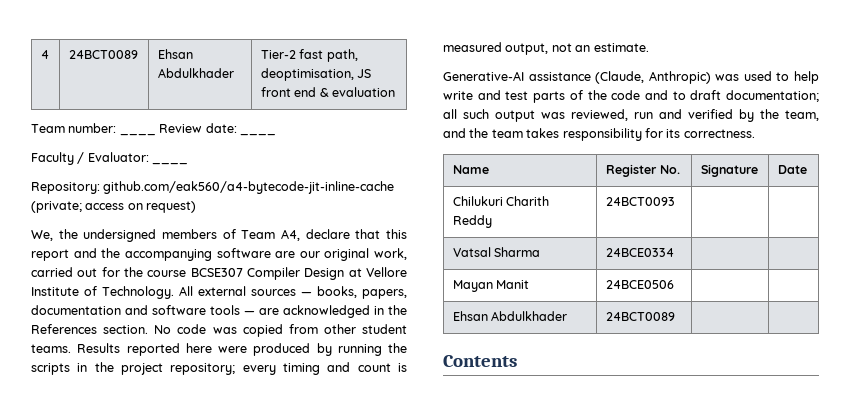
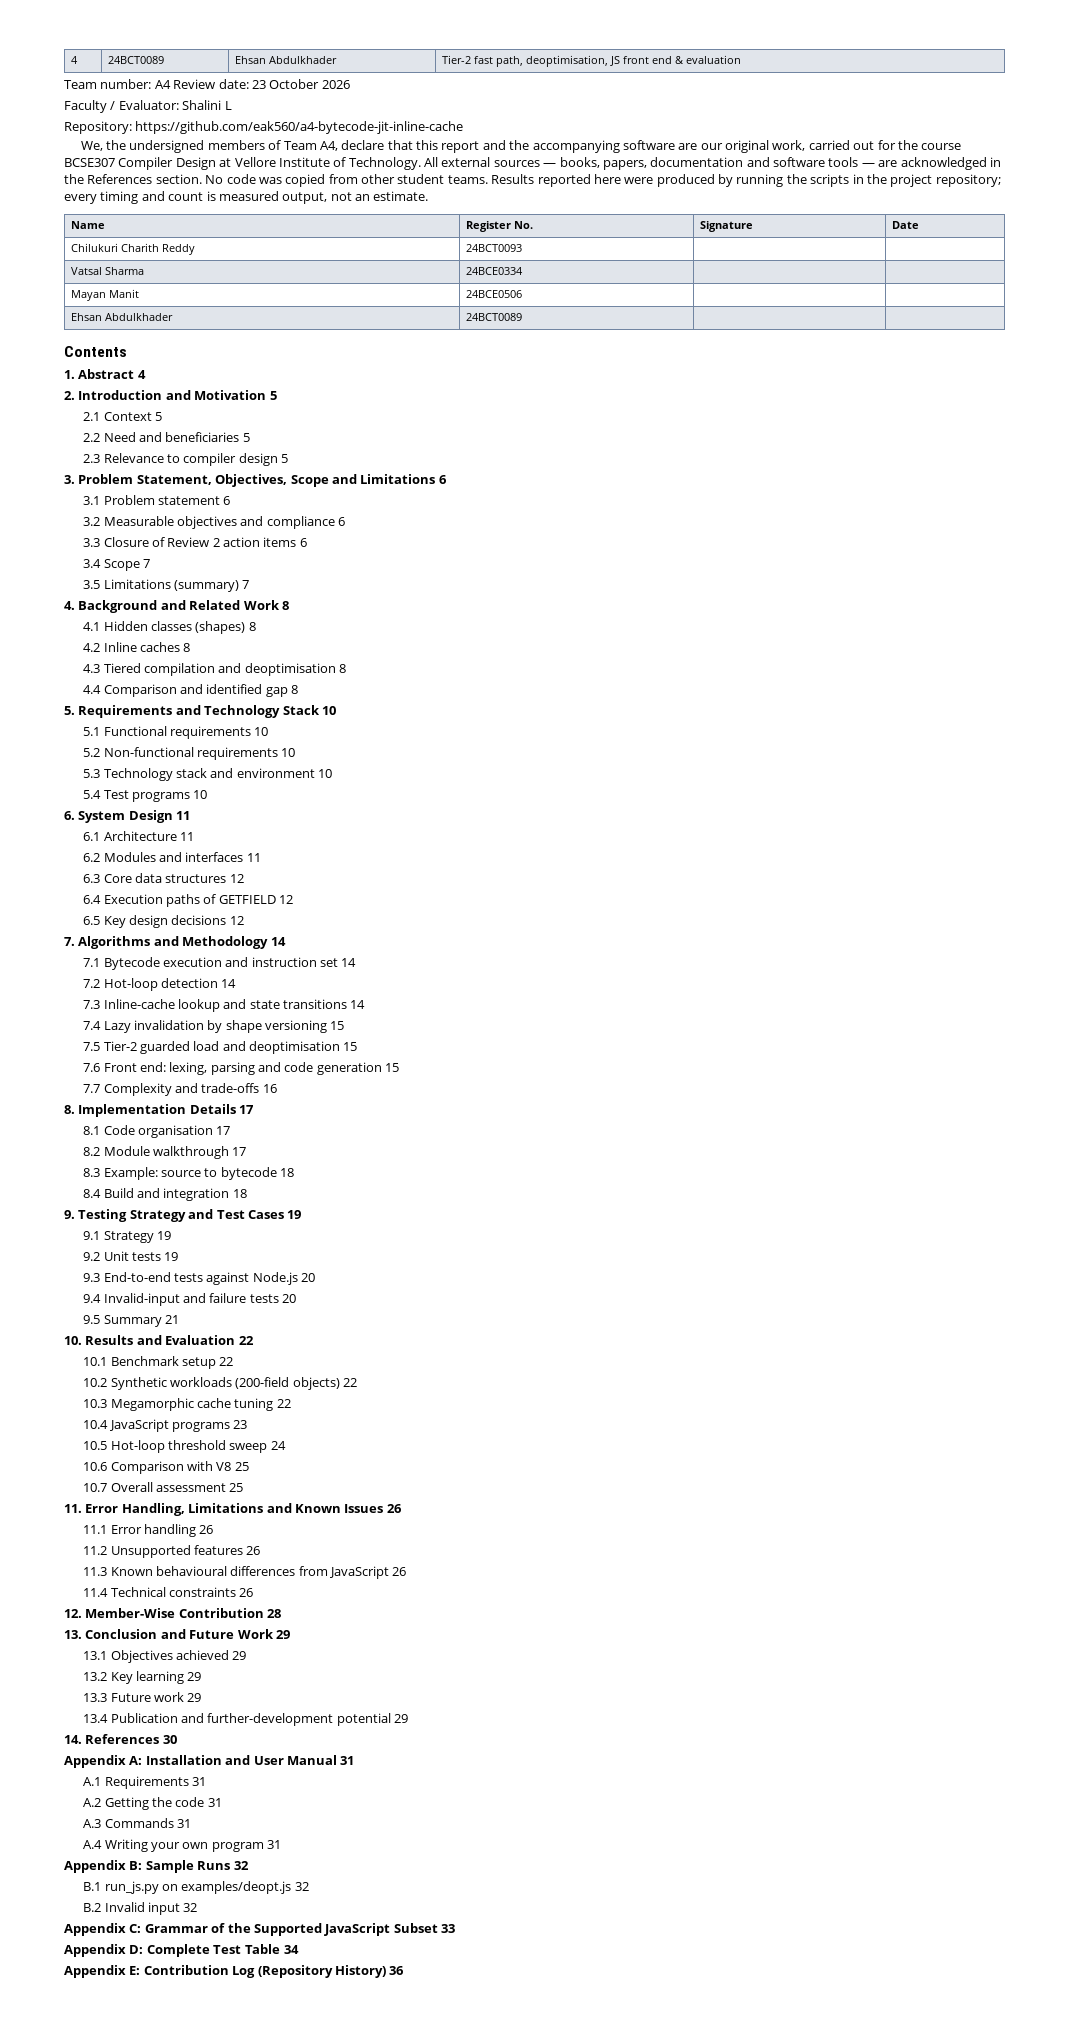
[119,133,156,136] ____ -> [154,80,171,89] A4
[239,133,276,136] ____ -> [251,79,350,89] 23 October 2026
[152,162,189,165] ____ -> [182,100,232,110] Shalini L
[103,181,395,194] [31,201,197,213] github.com/eak560/a4-bytecode-jit-inline-cache (private; access on request) -> [135,121,464,134] https://github.com/eak560/a4-bytecode-jit-inline-cache
[443,71,819,84] [443,90,819,103] [443,109,819,122] [443,128,755,141] // Generative-AI assistance (Claude, Anthropic) was used to help write and test parts of the code and to draft documentation; all such output was reviewed, run and verified by the team, and the team takes responsibility for its correctness. -> (429, 196) none
(517, 361) none -> [64,369,146,379] [64,390,277,400] [83,412,162,421] [83,432,250,442] [83,453,288,466] [64,474,447,487] [83,495,231,505] [83,516,345,529] [83,537,307,547] [83,559,150,571] [83,579,250,592] [64,600,289,613] [83,621,256,634] [83,642,191,652] [83,663,346,676] [83,684,298,697] [64,705,336,718] [83,726,269,739] [83,747,296,760] [83,768,332,781] [83,790,208,802] [64,810,191,823] [83,831,194,841] [83,852,261,862] [83,873,244,883] [83,894,293,907] [83,915,244,928] [64,936,286,949] [83,957,357,970] [83,978,237,991] [83,999,366,1012] [83,1020,345,1033] [83,1041,358,1054] [83,1062,400,1075] [83,1083,277,1096] [64,1104,255,1117] [83,1125,231,1138] [83,1146,247,1159] [83,1167,294,1180] [83,1188,247,1201] [64,1209,302,1222] [83,1231,171,1243] [83,1251,179,1261] [83,1272,315,1285] [83,1293,296,1306] [83,1315,179,1327] [64,1335,254,1345] [83,1356,234,1369] [83,1377,357,1390] [83,1398,291,1411] [83,1419,248,1432] [83,1440,286,1453] [83,1461,249,1474] [83,1482,244,1492] [64,1503,402,1516] [83,1524,214,1537] [83,1545,261,1558] [83,1566,407,1579] [83,1587,254,1597] [64,1608,282,1618] [64,1629,290,1639] [83,1650,247,1663] [83,1671,202,1684] [83,1692,202,1702] [83,1713,408,1726] [64,1734,177,1744] [64,1755,355,1768] [83,1776,206,1789] [83,1797,222,1810] [83,1818,191,1828] [83,1839,281,1852] [64,1860,249,1873] [83,1881,309,1894] [83,1902,198,1915] [64,1923,455,1936] [64,1944,299,1957] [64,1965,405,1978] // 1. Abstract 4 // 2. Introduction and Motivation 5 // 2.1 Context 5 // 2.2 Need and beneficiaries 5 // 2.3 Relevance to compiler design 5 // 3. Problem Statement, Objectives, Scope and Limitations 6 // 3.1 Problem statement 6 // 3.2 Measurable objectives and compliance 6 // 3.3 Closure of Review 2 action items 6 // 3.4 Scope 7 // 3.5 Limitations (summary) 7 // 4. Background and Related Work 8 // 4.1 Hidden classes (shapes) 8 // 4.2 Inline caches 8 // 4.3 Tiered compilation and deoptimisation 8 // 4.4 Comparison and identified gap 8 // 5. Requirements and Technology Stack 10 // 5.1 Functional requirements 10 // 5.2 Non-functional requirements 10 // 5.3 Technology stack and environment 10 // 5.4 Test programs 10 // 6. System Design 11 // 6.1 Architecture 11 // 6.2 Modules and interfaces 11 // 6.3 Core data structures 12 // 6.4 Execution paths of GETFIELD 12 // 6.5 Key design decisions 12 // 7. Algorithms and Methodology 14 // 7.1 Bytecode execution and instruction set 14 // 7.2 Hot-loop detection 14 // 7.3 Inline-cache lookup and state transitions 14 // 7.4 Lazy invalidation by shape versioning 15 // 7.5 Tier-2 guarded load and deoptimisation 15 // 7.6 Front end: lexing, parsing and code generation 15 // 7.7 Complexity and trade-offs 16 // 8. Implementation Details 17 // 8.1 Code organisation 17 // 8.2 Module walkthrough 17 // 8.3 Example: source to bytecode 18 // 8.4 Build and integration 18 // 9. Testing Strategy and Test Cases 19 // 9.1 Strategy 19 // 9.2 Unit tests 19 // 9.3 End-to-end tests against Node.js 20 // 9.4 Invalid-input and failure tests 20 // 9.5 Summary 21 // 10. Results and Evaluation 22 // 10.1 Benchmark setup 22 // 10.2 Synthetic workloads (200-field objects) 22 // 10.3 Megamorphic cache tuning 22 // 10.4 JavaScript programs 23 // 10.5 Hot-loop threshold sweep 24 // 10.6 Comparison with V8 25 // 10.7 Overall assessment 25 // 11. Error Handling, Limitations and Known Issues 26 // 11.1 Error handling 26 // 11.2 Unsupported features 26 // 11.3 Known behavioural differences from JavaScript 26 // 11.4 Technical constraints 26 // 12. Member-Wise Contribution 28 // 13. Conclusion and Future Work 29 // 13.1 Objectives achieved 29 // 13.2 Key learning 29 // 13.3 Future work 29 // 13.4 Publication and further-development potential 29 // 14. References 30 // Appendix A: Installation and User Manual 31 // A.1 Requirements 31 // A.2 Getting the code 31 // A.3 Commands 31 // A.4 Writing your own program 31 // Appendix B: Sample Runs 32 // B.1 run_js.py on examples/deopt.js 32 // B.2 Invalid input 32 // Appendix C: Grammar of the Supported JavaScript Subset 33 // Appendix D: Complete Test Table 34 // Appendix E: Contribution Log (Repository History) 36

